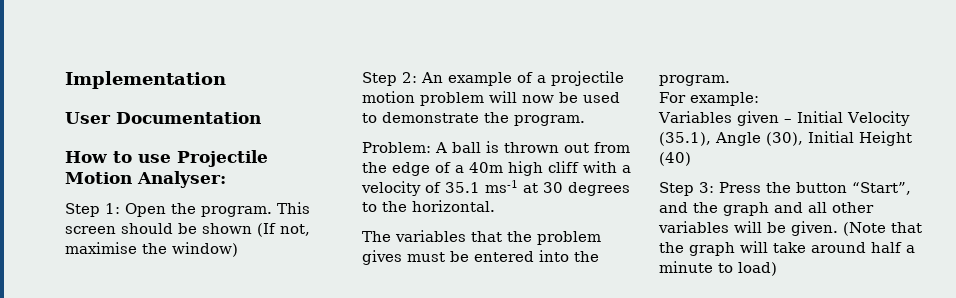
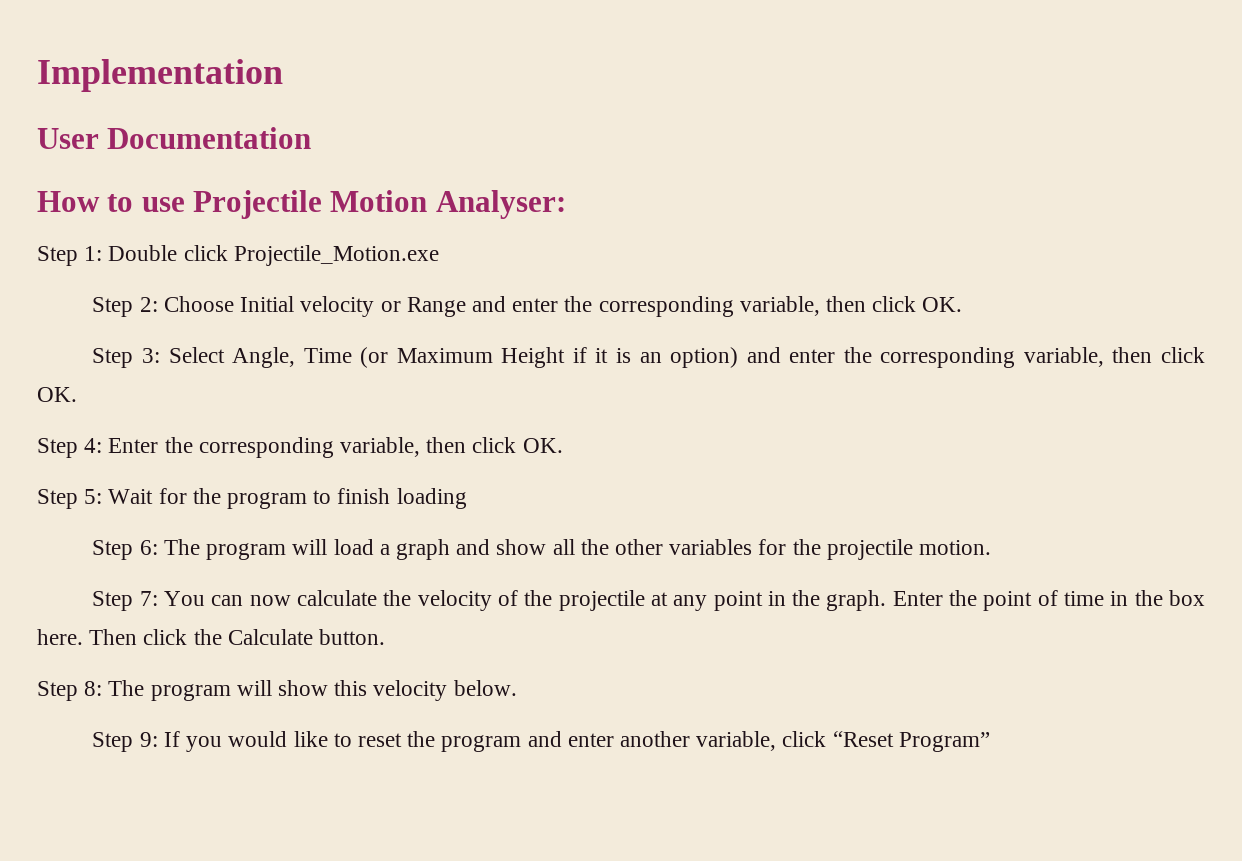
[125,202,310,217] [65,223,310,237] [65,242,238,257] [362,71,624,86] [362,91,620,106] [362,112,585,126] [362,141,630,153] [362,161,631,176] [361,180,630,196] [362,200,495,212] [362,230,601,245] [362,250,599,265] [659,75,730,86] [659,92,759,106] [658,111,910,126] [659,131,912,146] [659,152,691,166] [659,182,911,196] [659,202,874,216] [658,221,922,236] [659,241,915,256] [659,261,777,276] Open the program. This screen should be shown (If not, maximise the window) // Step 2: An example of a projectile motion problem will now be used to demonstrate the program. // Problem: A ball is thrown out from the edge of a 40m high cliff with a velocity of 35.1 ms-1 at 30 degrees to the horizontal. // The variables that the problem gives must be entered into the program. // For example: // Variables given – Initial Velocity (35.1), Angle (30), Initial Height (40) // Step 3: Press the button “Start”, and the graph and all other variables will be given. (Note that the graph will take around half a minute to load) -> [108,245,439,266] [92,296,963,317] [92,347,1205,368] [37,387,77,402] [37,437,563,458] [37,488,467,509] [92,539,992,560] [92,590,1206,611] [37,629,386,645] [37,680,517,701] [92,731,990,752] Double click Projectile_Motion.exe // Step 2: Choose Initial velocity or Range and enter the corresponding variable, then click OK. // Step 3: Select Angle, Time (or Maximum Height if it is an option) and enter the corresponding variable, then click OK. // Step 4: Enter the corresponding variable, then click OK. // Step 5: Wait for the program to finish loading // Step 6: The program will load a graph and show all the other variables for the projectile motion. // Step 7: You can now calculate the velocity of the projectile at any point in the graph. Enter the point of time in the box here. Then click the Calculate button. // Step 8: The program will show this velocity below. // Step 9: If you would like to reset the program and enter another variable, click “Reset Program”

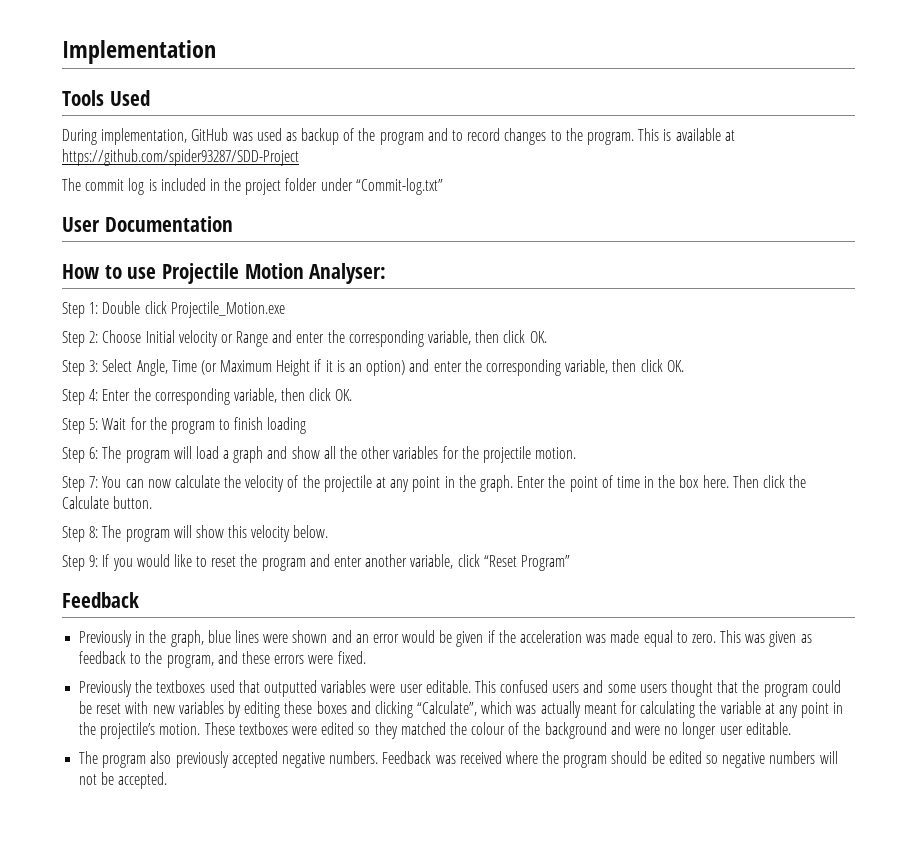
(283, 75) none -> [62,90,150,106] [62,128,735,145] [62,149,299,166] [62,178,443,195] // Tools Used // During implementation, GitHub was used as backup of the program and to record changes to the program. This is available at https://github.com/spider93287/SDD-Project // The commit log is included in the project folder under “Commit-log.txt”
(990, 742) none -> [62,592,139,608] [79,630,812,647] [79,651,366,668] [79,680,841,697] [79,701,844,718] [79,722,791,739] [79,751,838,768] [79,772,168,789] // Feedback // Previously in the graph, blue lines were shown and an error would be given if the acceleration was made equal to zero. This was given as feedback to the program, and these errors were fixed. // Previously the textboxes used that outputted variables were user editable. This confused users and some users thought that the program could be reset with new variables by editing these boxes and clicking “Calculate”, which was actually meant for calculating the variable at any point in the projectile’s motion. These textboxes were edited so they matched the colour of the background and were no longer user editable. // The program also previously accepted negative numbers. Feedback was received where the program should be edited so negative numbers will not be accepted.

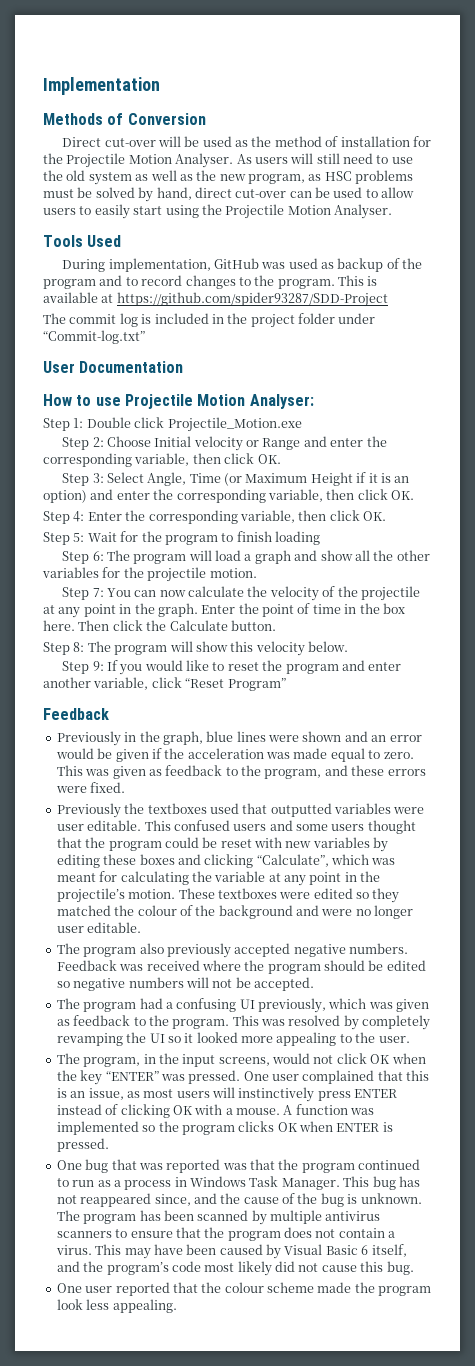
(216, 52) none -> [43,113,206,125] [62,136,431,147] [43,153,413,168] [43,170,414,185] [43,187,415,202] [43,204,392,219] // Methods of Conversion // Direct cut-over will be used as the method of installation for the Projectile Motion Analyser. As users will still need to use the old system as well as the new program, as HSC problems must be solved by hand, direct cut-over can be used to allow users to easily start using the Projectile Motion Analyser.
[540,701,581,718] actually -> (396, 861) none
(168, 780) none -> [56,998,430,1013] [56,1015,431,1030] [56,1032,410,1046] [56,1053,426,1067] [56,1070,430,1085] [56,1087,398,1102] [56,1104,375,1118] [56,1121,393,1135] [56,1138,109,1152] [56,1159,421,1173] [56,1176,420,1190] [56,1193,422,1207] [56,1210,381,1225] [56,1227,396,1241] [55,1244,407,1259] [56,1261,414,1276] [56,1282,432,1296] [56,1299,177,1313] // The program had a confusing UI previously, which was given as feedback to the program. This was resolved by completely revamping the UI so it looked more appealing to the user. // The program, in the input screens, would not click OK when the key “ENTER” was pressed. One user complained that this is an issue, as most users will instinctively press ENTER instead of clicking OK with a mouse. A function was implemented so the program clicks OK when ENTER is pressed. // One bug that was reported was that the program continued to run as a process in Windows Task Manager. This bug has not reappeared since, and the cause of the bug is unknown. The program has been scanned by multiple antivirus scanners to ensure that the program does not contain a virus. This may have been caused by Visual Basic 6 itself, and the program’s code most likely did not cause this bug. // One user reported that the colour scheme made the program look less appealing.

